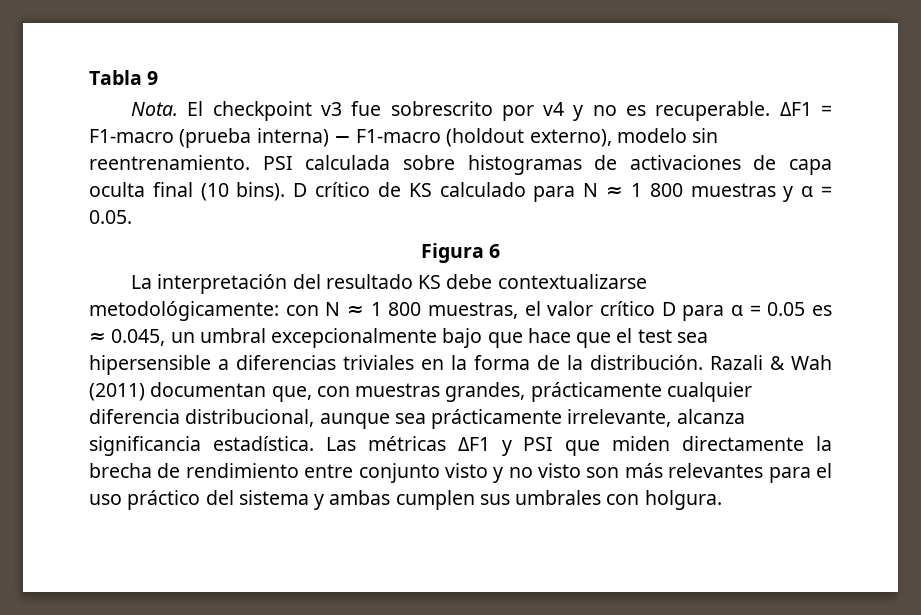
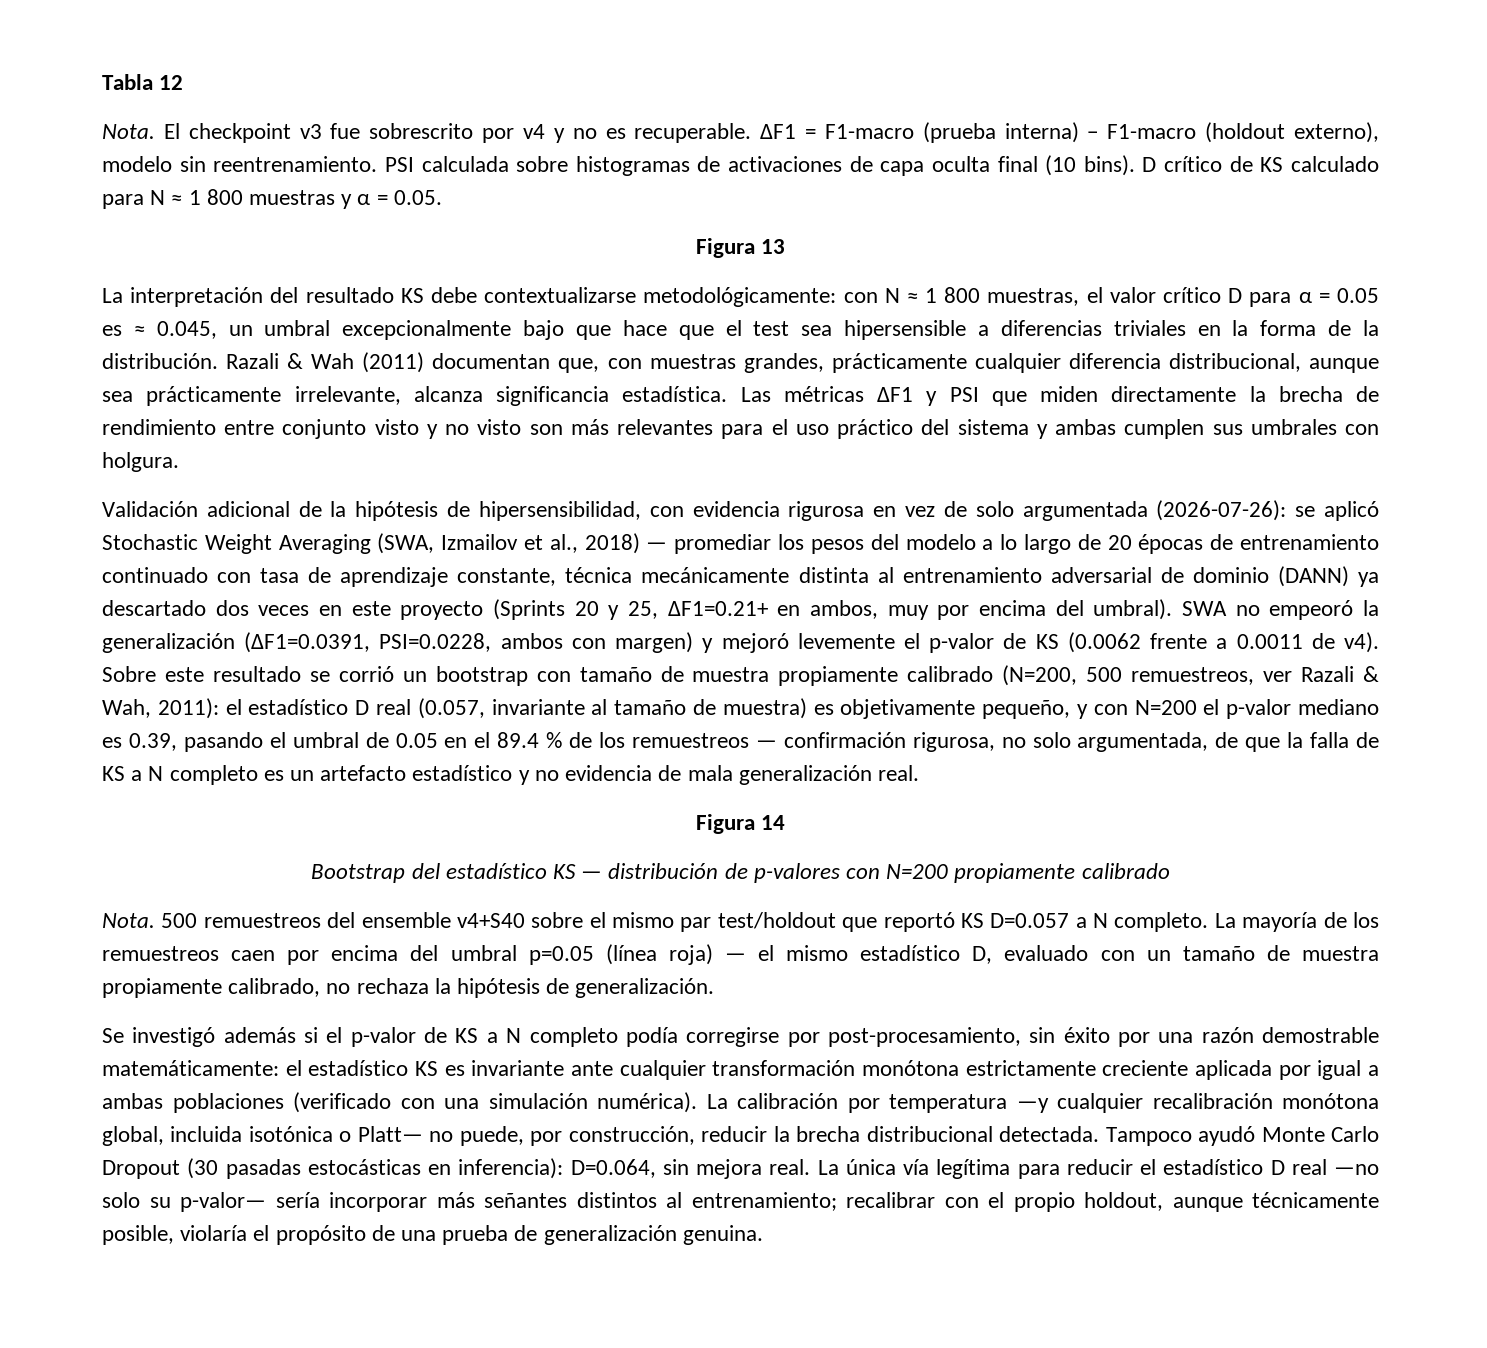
[147,71,159,85] 9 -> [159,75,184,90] 12
[489,244,501,258] 6 -> [761,239,786,254] 13
(722, 500) none -> [102,500,1380,521] [102,533,1380,554] [102,566,1379,587] [102,599,1379,620] [102,632,1379,653] [102,665,1379,686] [102,698,1379,719] [102,732,1380,752] [102,765,919,785] [695,814,786,834] [311,863,1170,883] [102,912,1379,932] [102,944,1379,965] [102,978,715,998] [102,1027,1379,1047] [102,1060,1380,1080] [102,1092,1379,1113] [102,1126,1379,1146] [102,1158,1379,1179] [102,1192,1379,1212] [102,1225,763,1245] // Validación adicional de la hipótesis de hipersensibilidad, con evidencia rigurosa en vez de solo argumentada (2026-07-26): se aplicó Stochastic Weight Averaging (SWA, Izmailov et al., 2018) — promediar los pesos del modelo a lo largo de 20 épocas de entrenamiento continuado con tasa de aprendizaje constante, técnica mecánicamente distinta al entrenamiento adversarial de dominio (DANN) ya descartado dos veces en este proyecto (Sprints 20 y 25, ΔF1=0.21+ en ambos, muy por encima del umbral). SWA no empeoró la generalización (ΔF1=0.0391, PSI=0.0228, ambos con margen) y mejoró levemente el p-valor de KS (0.0062 frente a 0.0011 de v4). Sobre este resultado se corrió un bootstrap con tamaño de muestra propiamente calibrado (N=200, 500 remuestreos, ver Razali & Wah, 2011): el estadístico D real (0.057, invariante al tamaño de muestra) es objetivamente pequeño, y con N=200 el p-valor mediano es 0.39, pasando el umbral de 0.05 en el 89.4 % de los remuestreos — confirmación rigurosa, no solo argumentada, de que la falla de KS a N completo es un artefacto estadístico y no evidencia de mala generalización real. // Figura 14 // Bootstrap del estadístico KS — distribución de p-valores con N=200 propiamente calibrado // Nota. 500 remuestreos del ensemble v4+S40 sobre el mismo par test/holdout que reportó KS D=0.057 a N completo. La mayoría de los remuestreos caen por encima del umbral p=0.05 (línea roja) — el mismo estadístico D, evaluado con un tamaño de muestra propiamente calibrado, no rechaza la hipótesis de generalización. // Se investigó además si el p-valor de KS a N completo podía corregirse por post-procesamiento, sin éxito por una razón demostrable matemáticamente: el estadístico KS es invariante ante cualquier transformación monótona estrictamente creciente aplicada por igual a ambas poblaciones (verificado con una simulación numérica). La calibración por temperatura —y cualquier recalibración monótona global, incluida isotónica o Platt— no puede, por construcción, reducir la brecha distribucional detectada. Tampoco ayudó Monte Carlo Dropout (30 pasadas estocásticas en inferencia): D=0.064, sin mejora real. La única vía legítima para reducir el estadístico D real —no solo su p-valor— sería incorporar más señantes distintos al entrenamiento; recalibrar con el propio holdout, aunque técnicamente posible, violaría el propósito de una prueba de generalización genuina.

